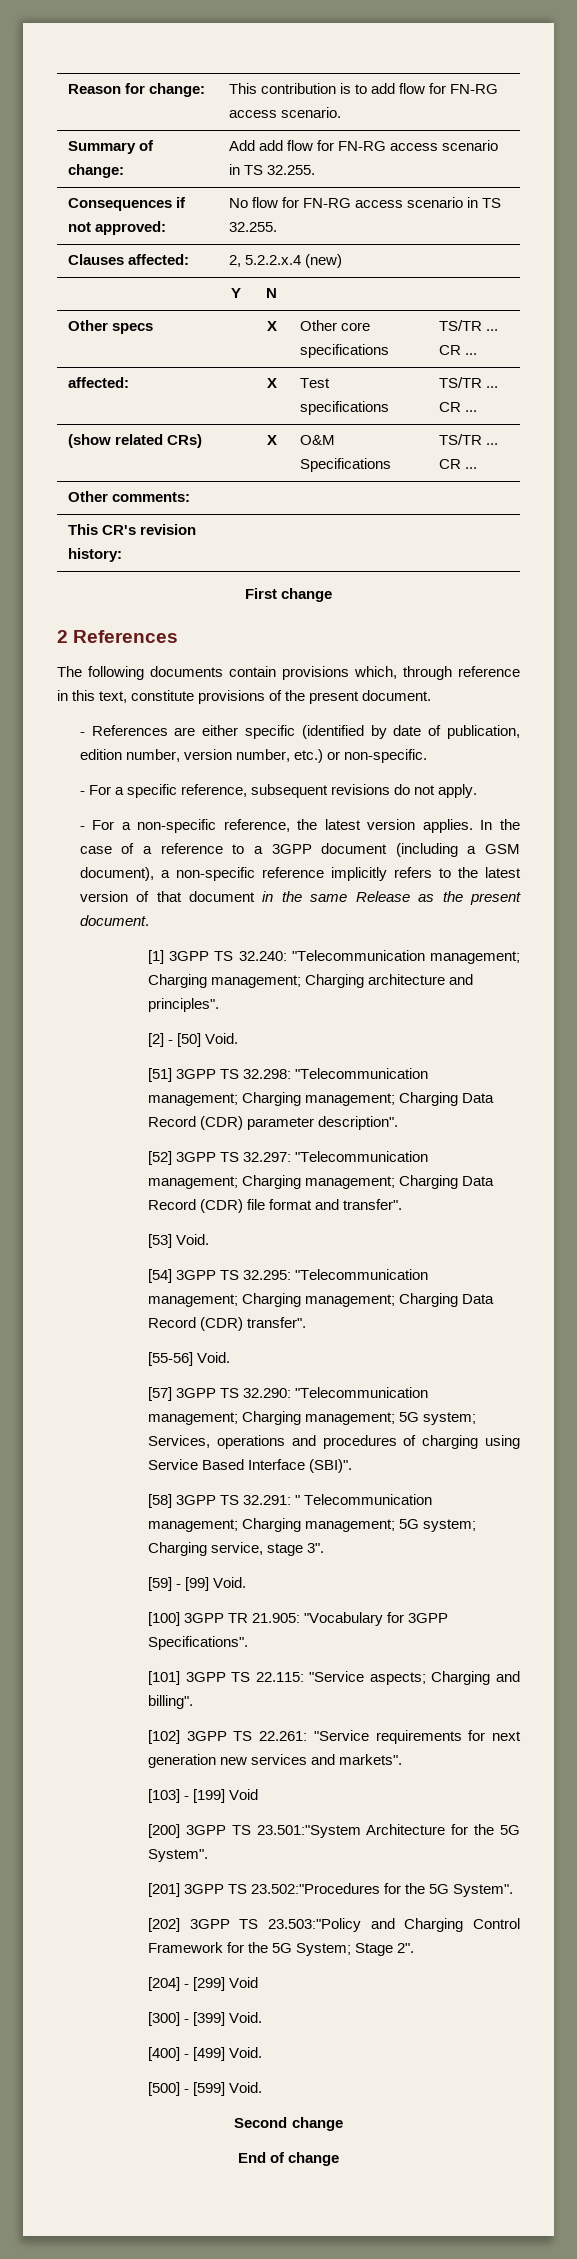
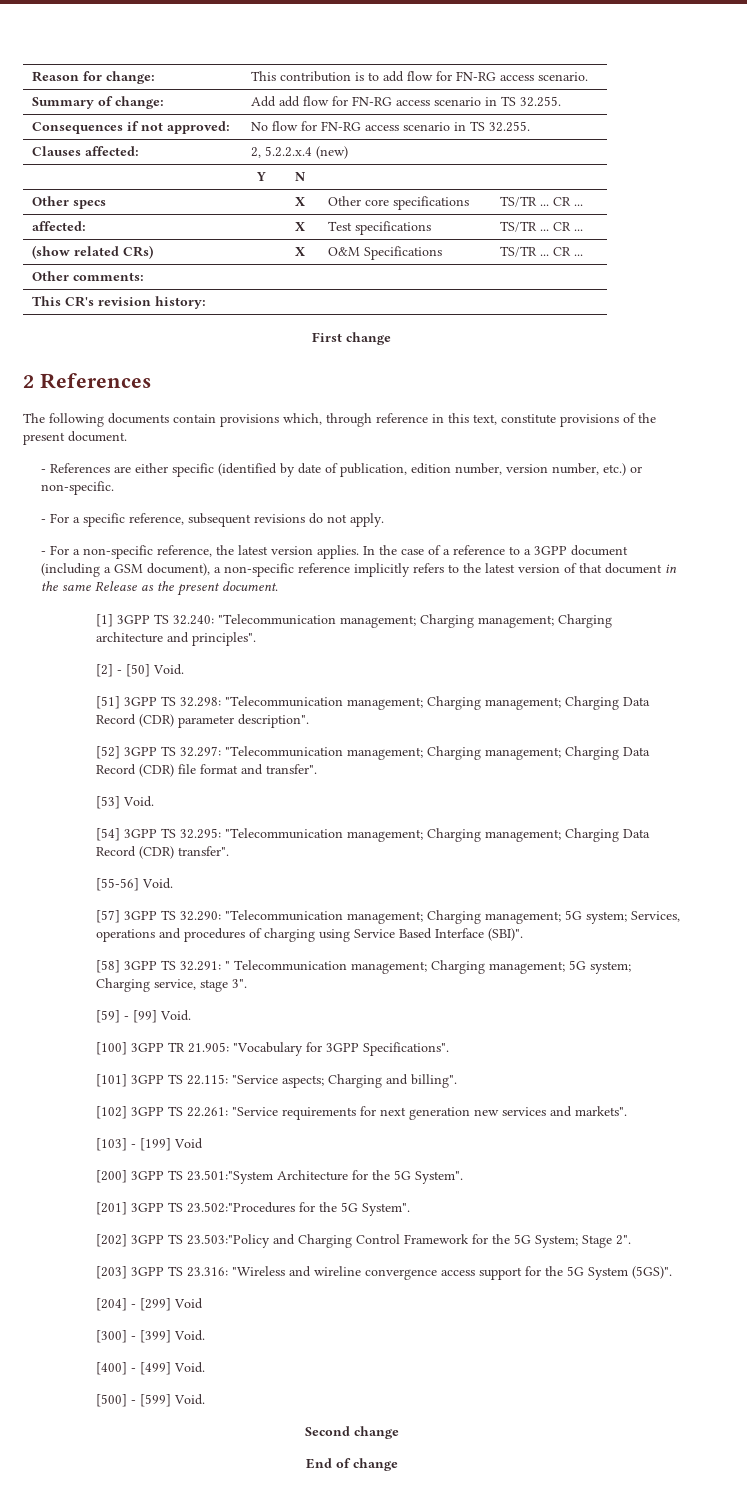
(415, 1948) none -> [95,1266,672,1280] // [203] 3GPP TS 23.316: "Wireless and wireline convergence access support for the 5G System (5GS)".

